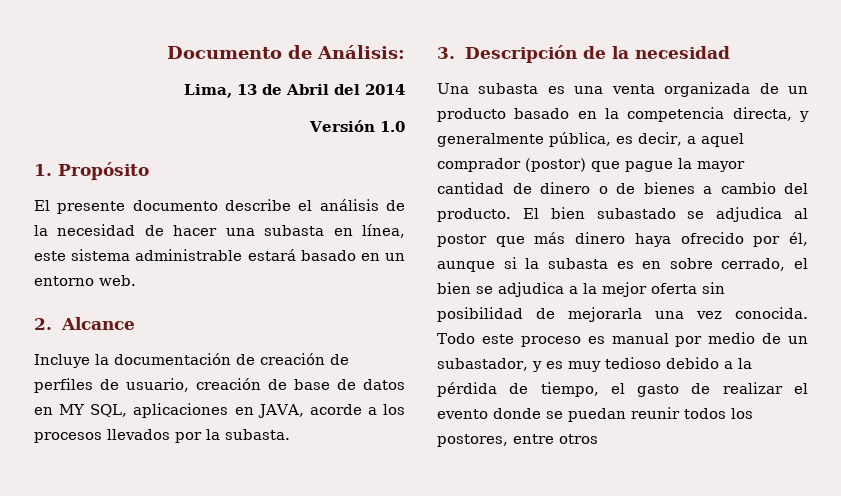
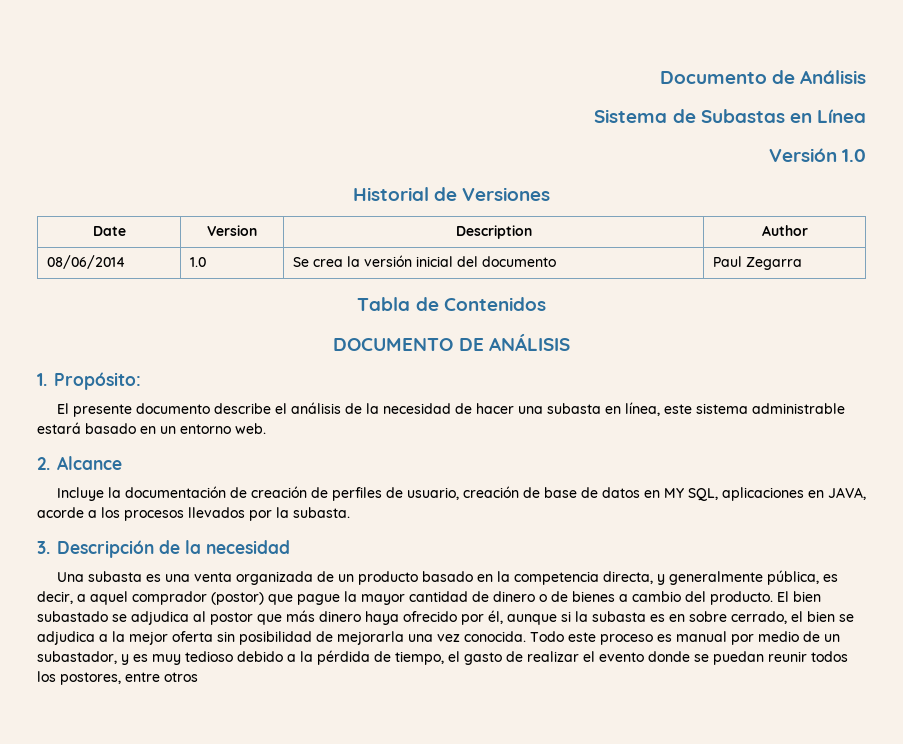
[317,45,405,59] [184,84,405,98] [309,120,405,132] [34,162,149,180] Análisis: // Lima, 13 de Abril del 2014 // Versión 1.0 // 1. Propósito -> [800,70,866,84] [594,109,866,123] [768,148,866,162] [352,187,551,201] [92,226,126,236] [207,225,257,236] [455,225,532,239] [761,225,808,236] [47,255,126,269] [190,257,207,267] [293,255,557,267] [713,256,803,270] [357,297,546,311] [333,333,570,351] [37,372,142,390] Análisis // Sistema de Subastas en Línea // Versión 1.0 // Historial de Versiones // Date | Version | Description | Author // 08/06/2014 | 1.0 | Se crea la versión inicial del documento | Paul Zegarra // Tabla de Contenidos // DOCUMENTO DE ANÁLISIS // 1. Propósito:

